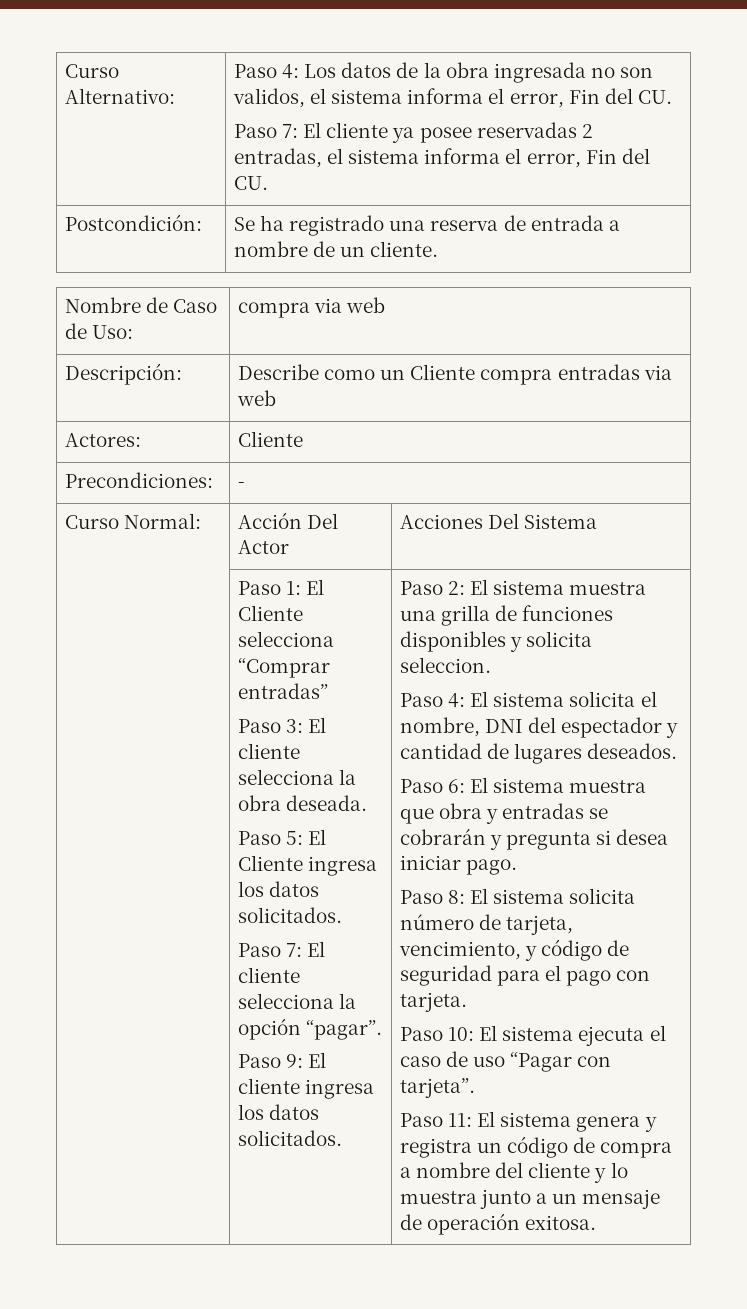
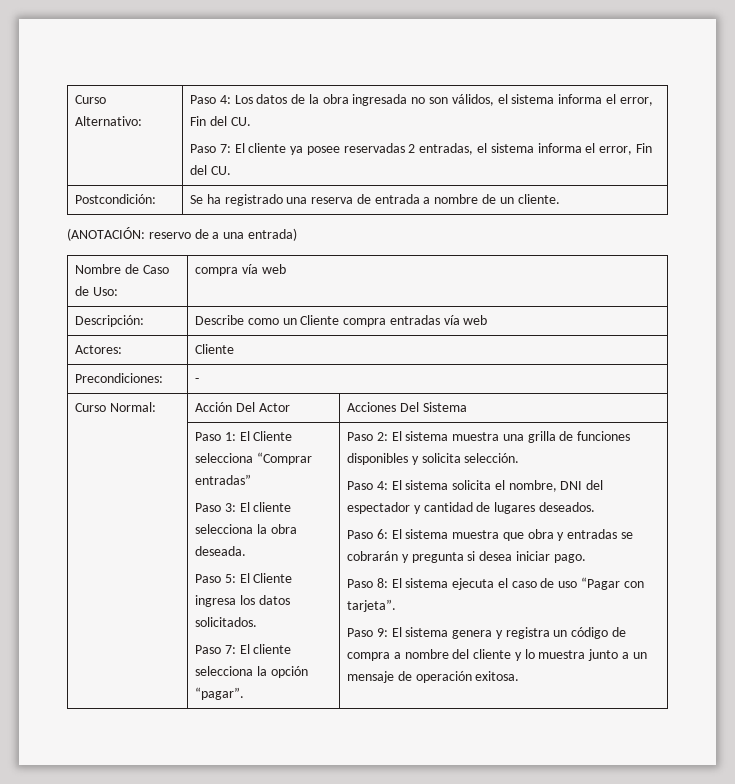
[232,88,305,108] validos, -> [451,94,494,106] válidos,
(439, 249) none -> [67,227,297,241] // (ANOTACIÓN: reservo de a una entrada)
[314,298,343,313] via -> [241,264,258,274] vía
[643,365,672,380] via -> [443,315,460,325] vía
[237,1052,327,1068] [237,1078,375,1099] [237,1104,320,1120] [237,1130,342,1146] // Paso 9: El cliente ingresa los datos solicitados. -> (245, 693) none
[399,657,491,673] seleccion. -> [464,453,520,463] selección.
[569,888,636,904] [399,914,574,935] [398,939,630,961] [399,965,651,986] [399,992,467,1012] [399,1025,574,1041] solicita número de tarjeta, vencimiento, y código de seguridad para el pago con tarjeta. // Paso 10: El sistema -> (449, 583) none
[448,1113,473,1127] 11: -> [376,628,388,637] 9:

